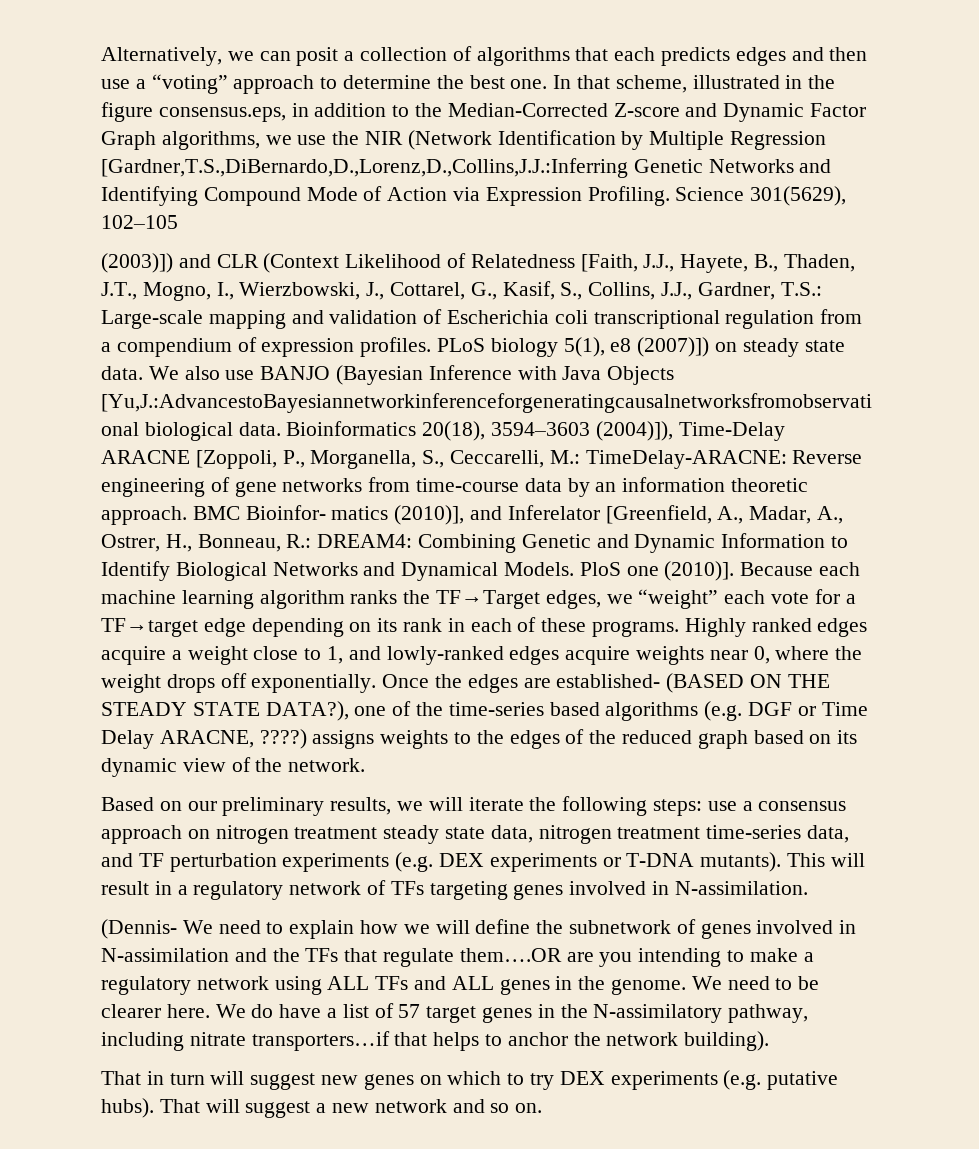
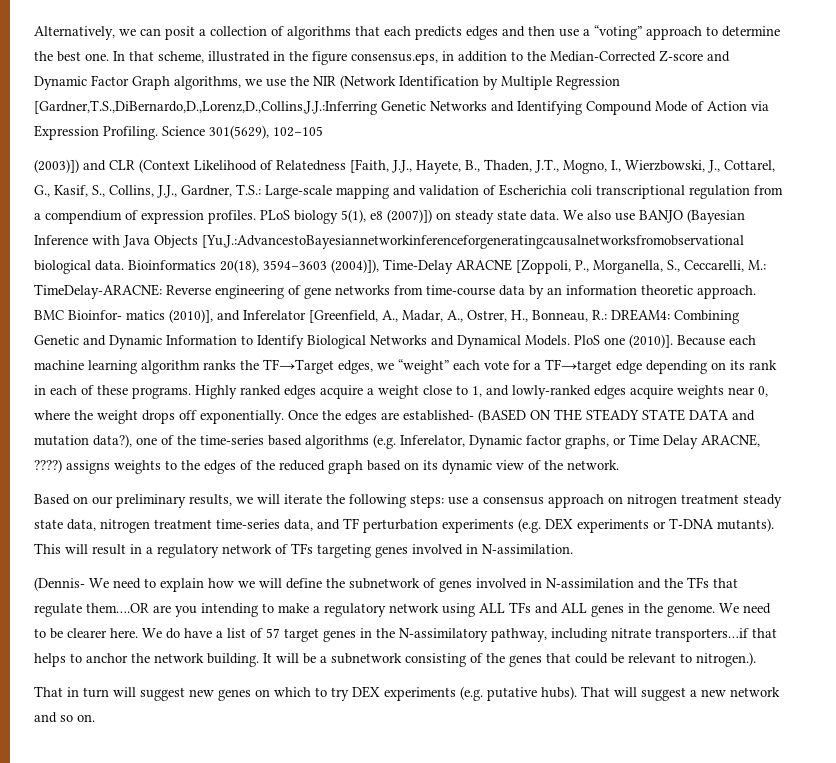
[265,701,349,721] DATA?), -> [689,409,755,421] [34,434,132,448] DATA and mutation data?),
[748,702,793,716] DGF -> [400,435,609,449] Inferelator, Dynamic factor graphs,
[684,1031,770,1051] building). -> [207,652,756,667] building. It will be a subnetwork consisting of the genes that could be relevant to nitrogen.).

